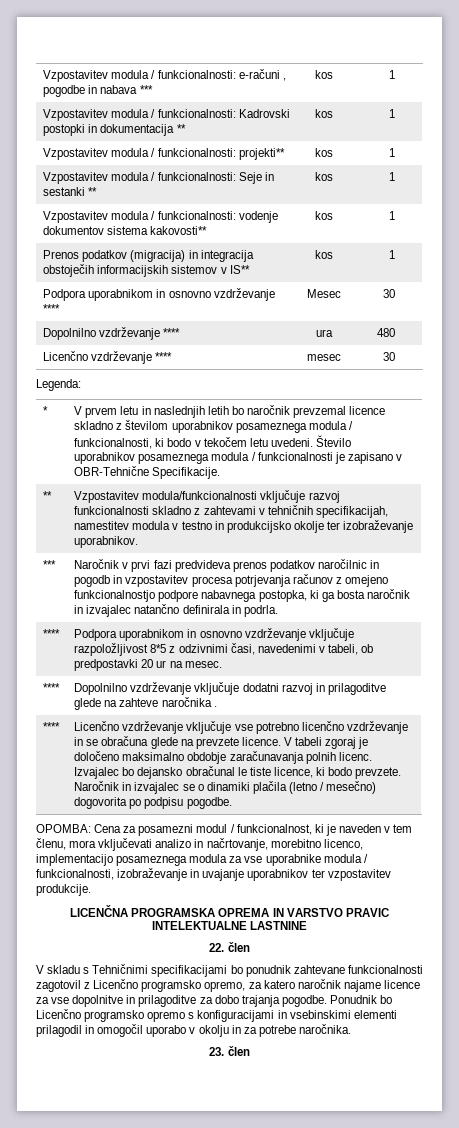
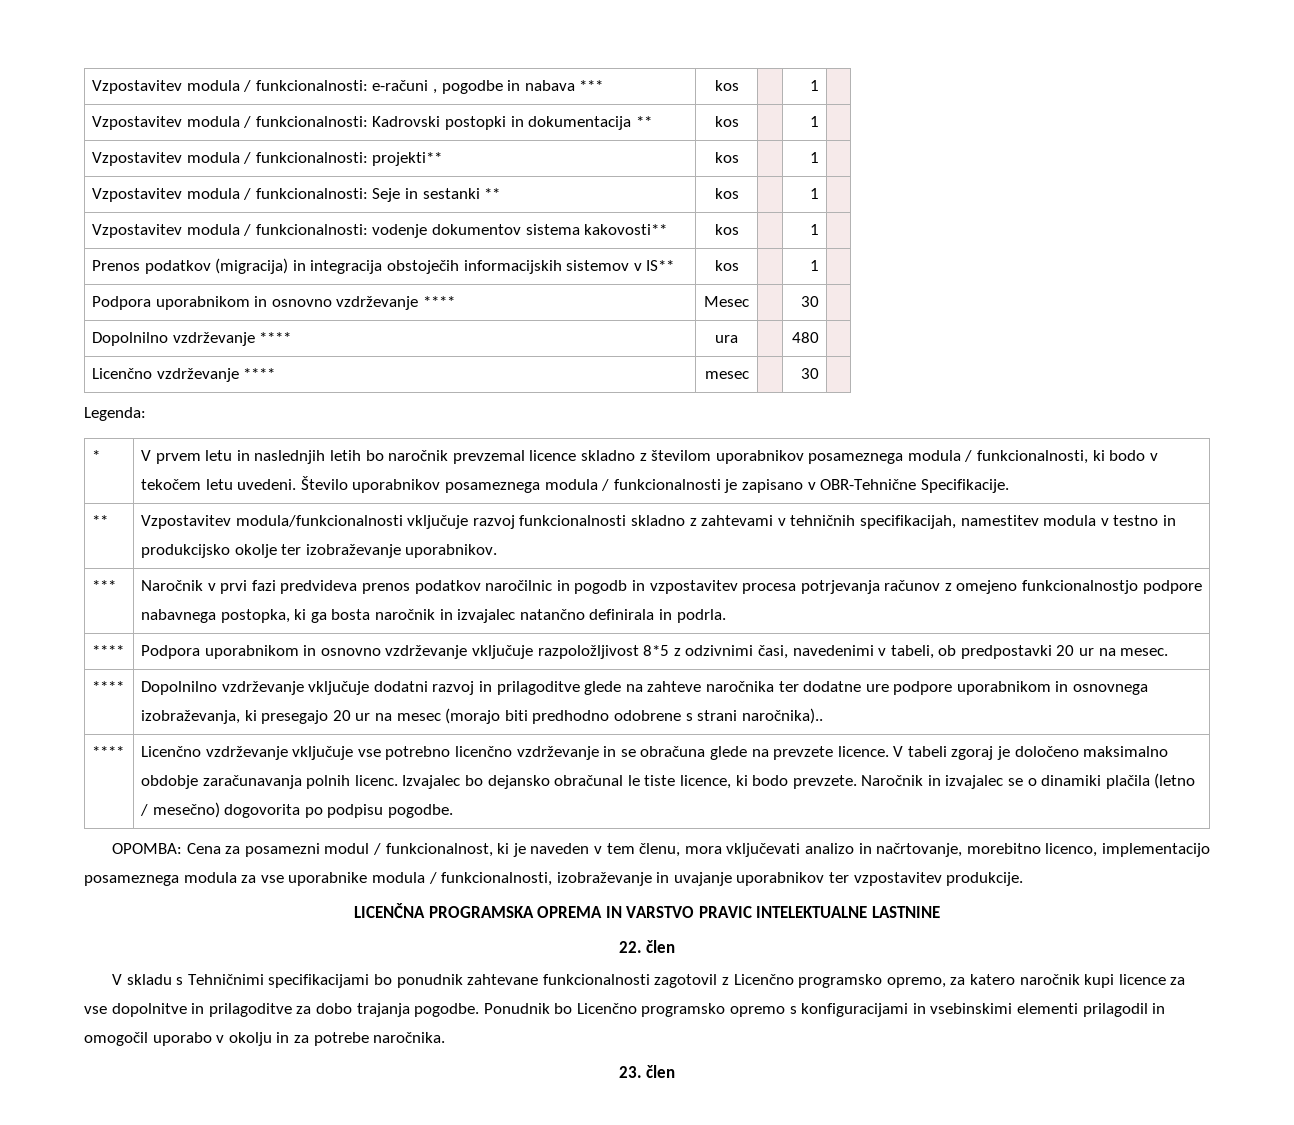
[213,706,217,707] . -> [778,681,1149,695] [141,708,823,724] ter dodatne ure podpore uporabnikom in osnovnega izobraževanja, ki presegajo 20 ur na mesec (morajo biti predhodno odobrene s strani naročnika)..
[343,980,381,992] najame -> [1084,974,1115,988] kupi

